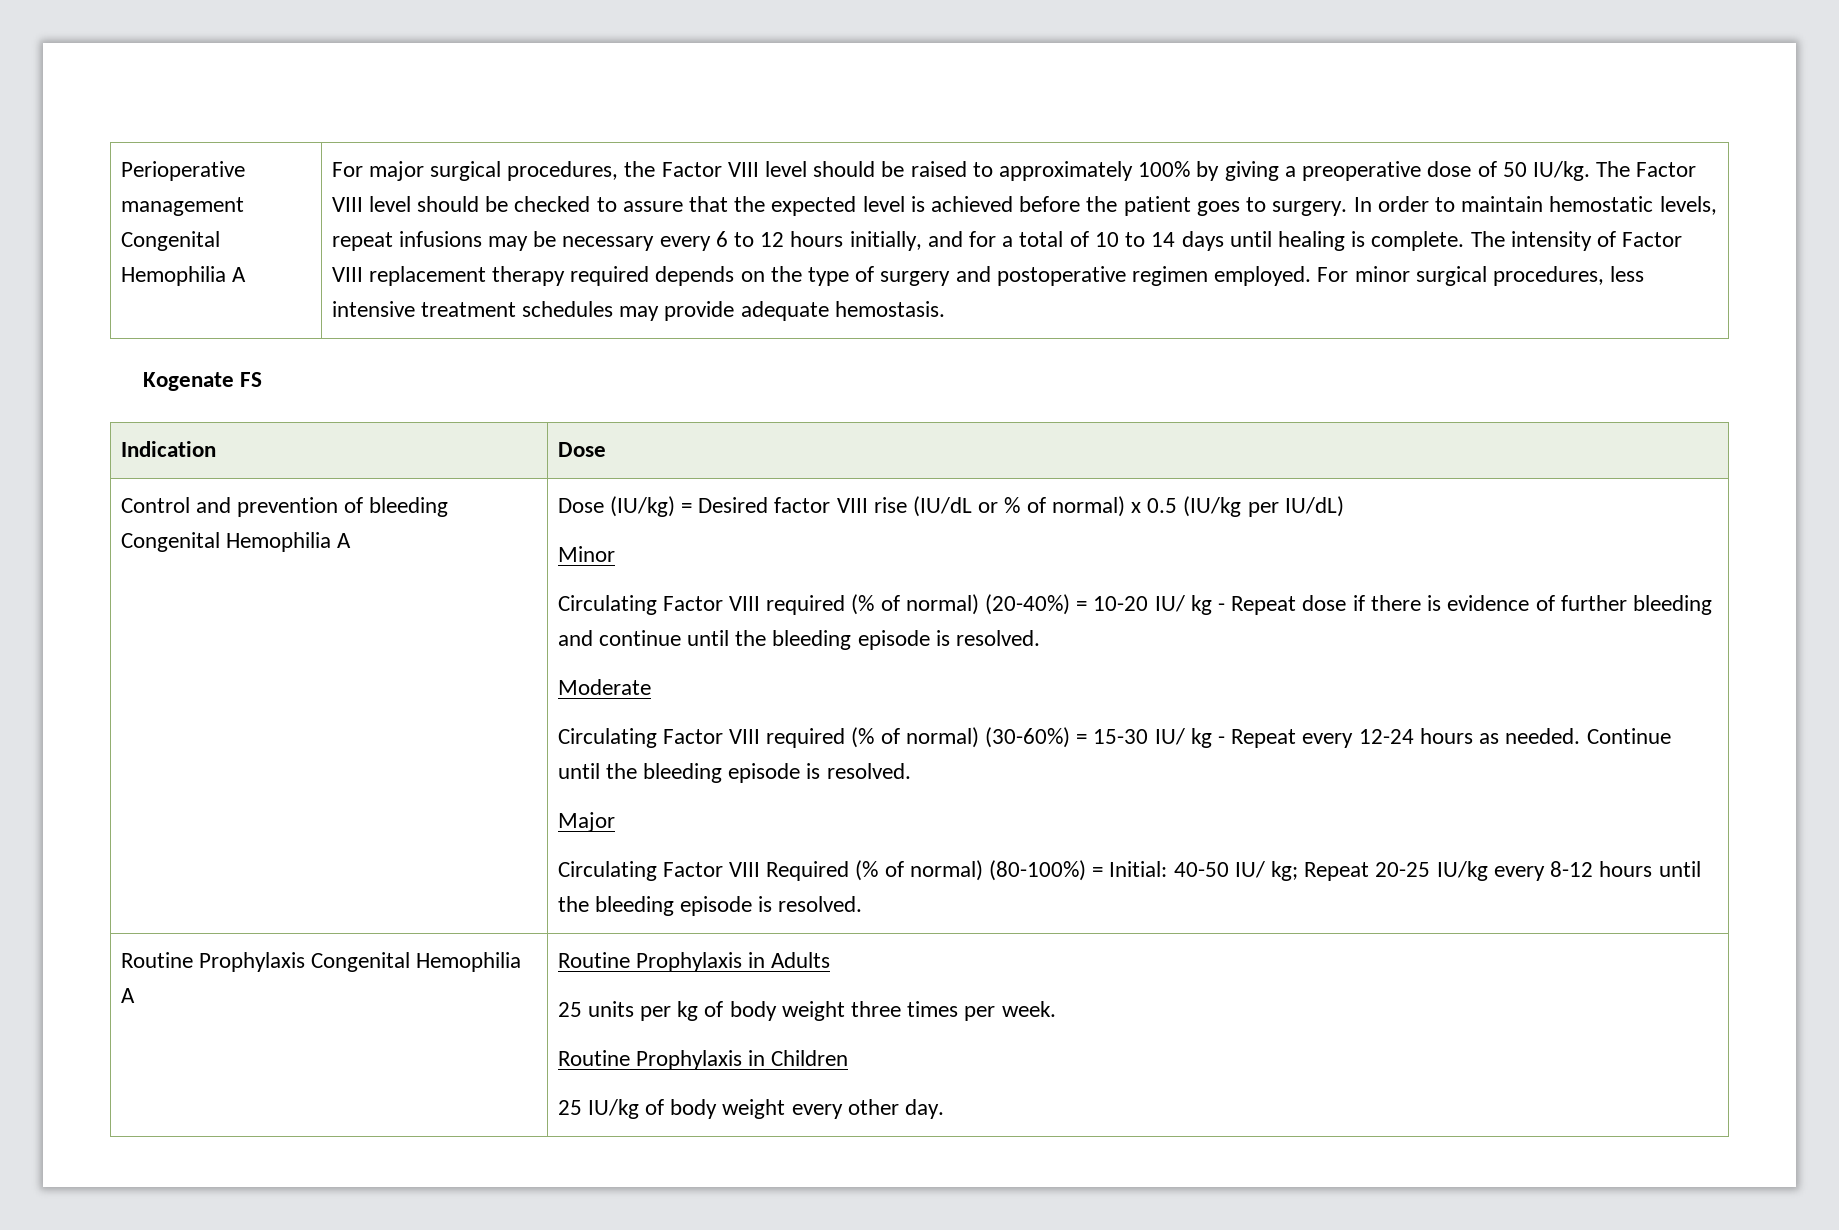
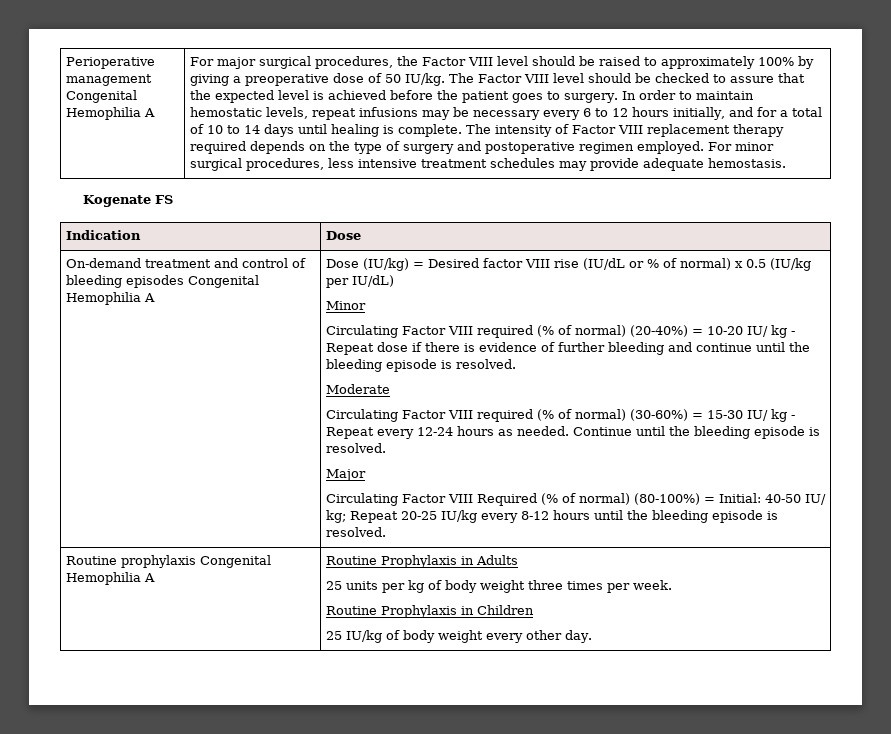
[120,497,338,517] Control and prevention -> [65,258,288,268] On-demand treatment and control
(449, 507) none -> [125,275,184,288] episodes
[198,952,305,972] Prophylaxis -> [120,555,196,568] prophylaxis

